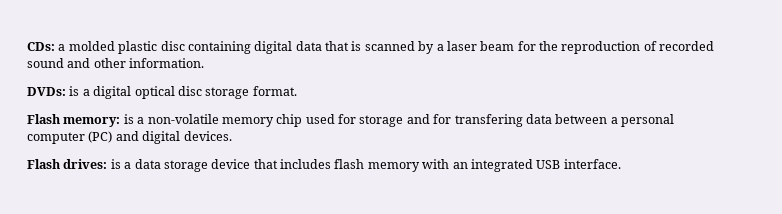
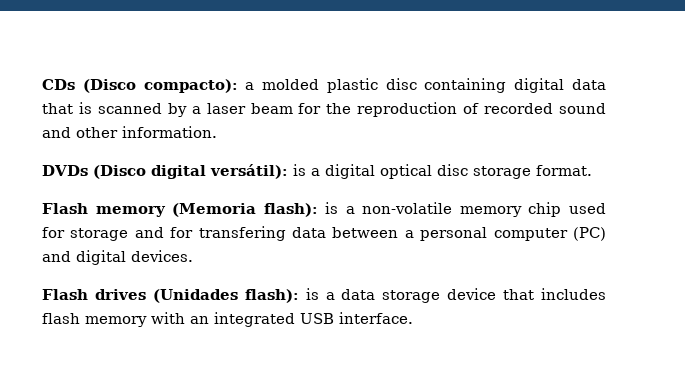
[27,42,55,51] CDs: -> [42,79,238,93] CDs (Disco compacto):
[27,87,66,96] DVDs: -> [42,164,288,179] DVDs (Disco digital versátil):
[63,117,121,127] memory: -> [95,203,318,217] memory (Memoria flash):
[63,159,108,169] drives: -> [94,289,299,303] drives (Unidades flash):

